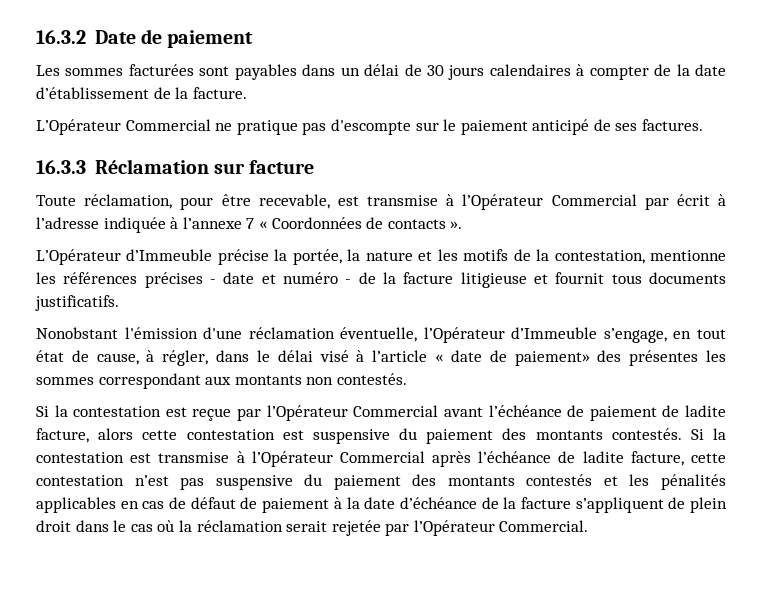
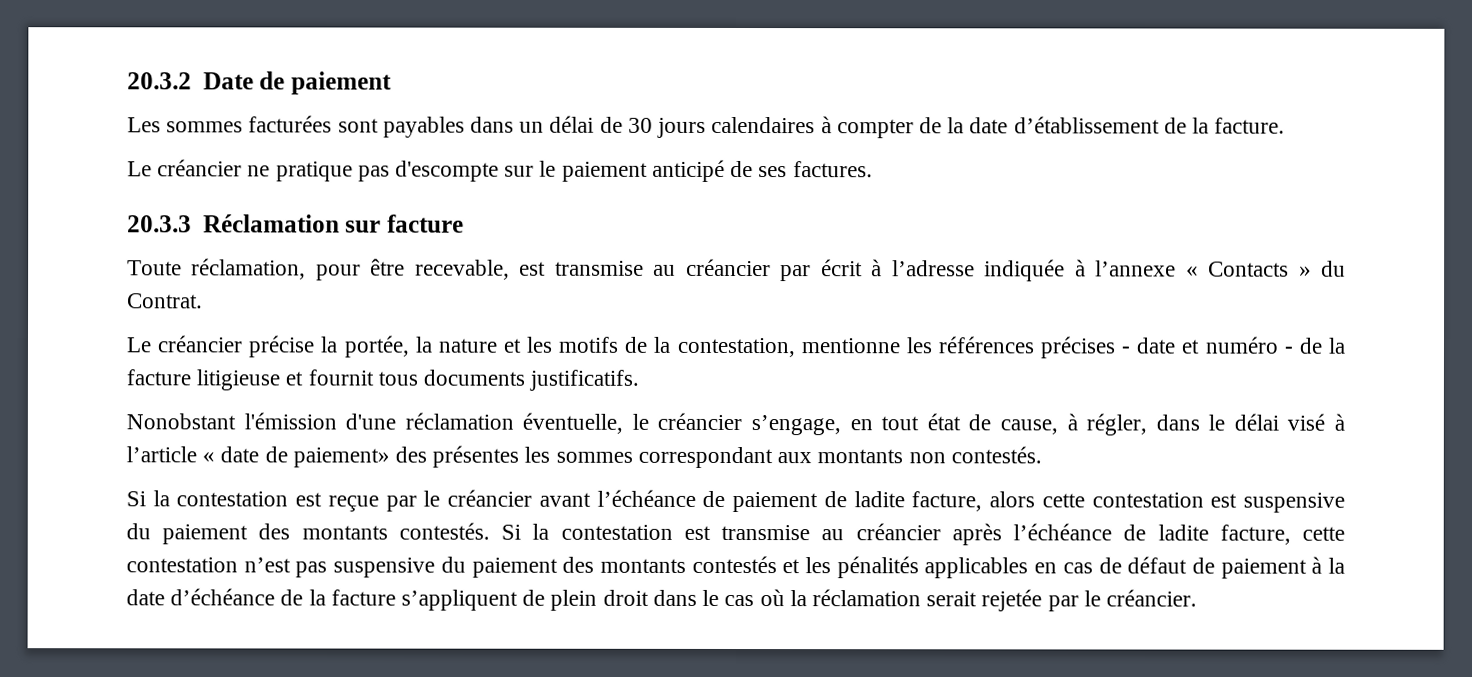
[36,30,86,44] 16.3.2 -> [127,72,192,90] 20.3.2
[36,119,211,135] L’Opérateur Commercial -> [127,159,243,177] Le créancier
[36,160,86,174] 16.3.3 -> [127,215,192,233] 20.3.3
[446,194,637,210] à l’Opérateur Commercial -> [653,258,771,277] au créancier
[246,217,463,229] [36,249,213,265] 7 « Coordonnées de contacts ». // L’Opérateur d’Immeuble -> [1185,260,1346,277] [127,293,203,309] [126,335,244,353] « Contacts » du Contrat. // Le créancier
[423,327,598,343] l’Opérateur d’Immeuble -> [631,412,743,431] le créancier
[266,405,439,421] l’Opérateur Commercial -> [423,489,533,507] le créancier
[236,451,425,467] à l’Opérateur Commercial -> [821,523,941,541] au créancier
[413,520,589,536] l’Opérateur Commercial. -> [1083,589,1197,607] le créancier.

